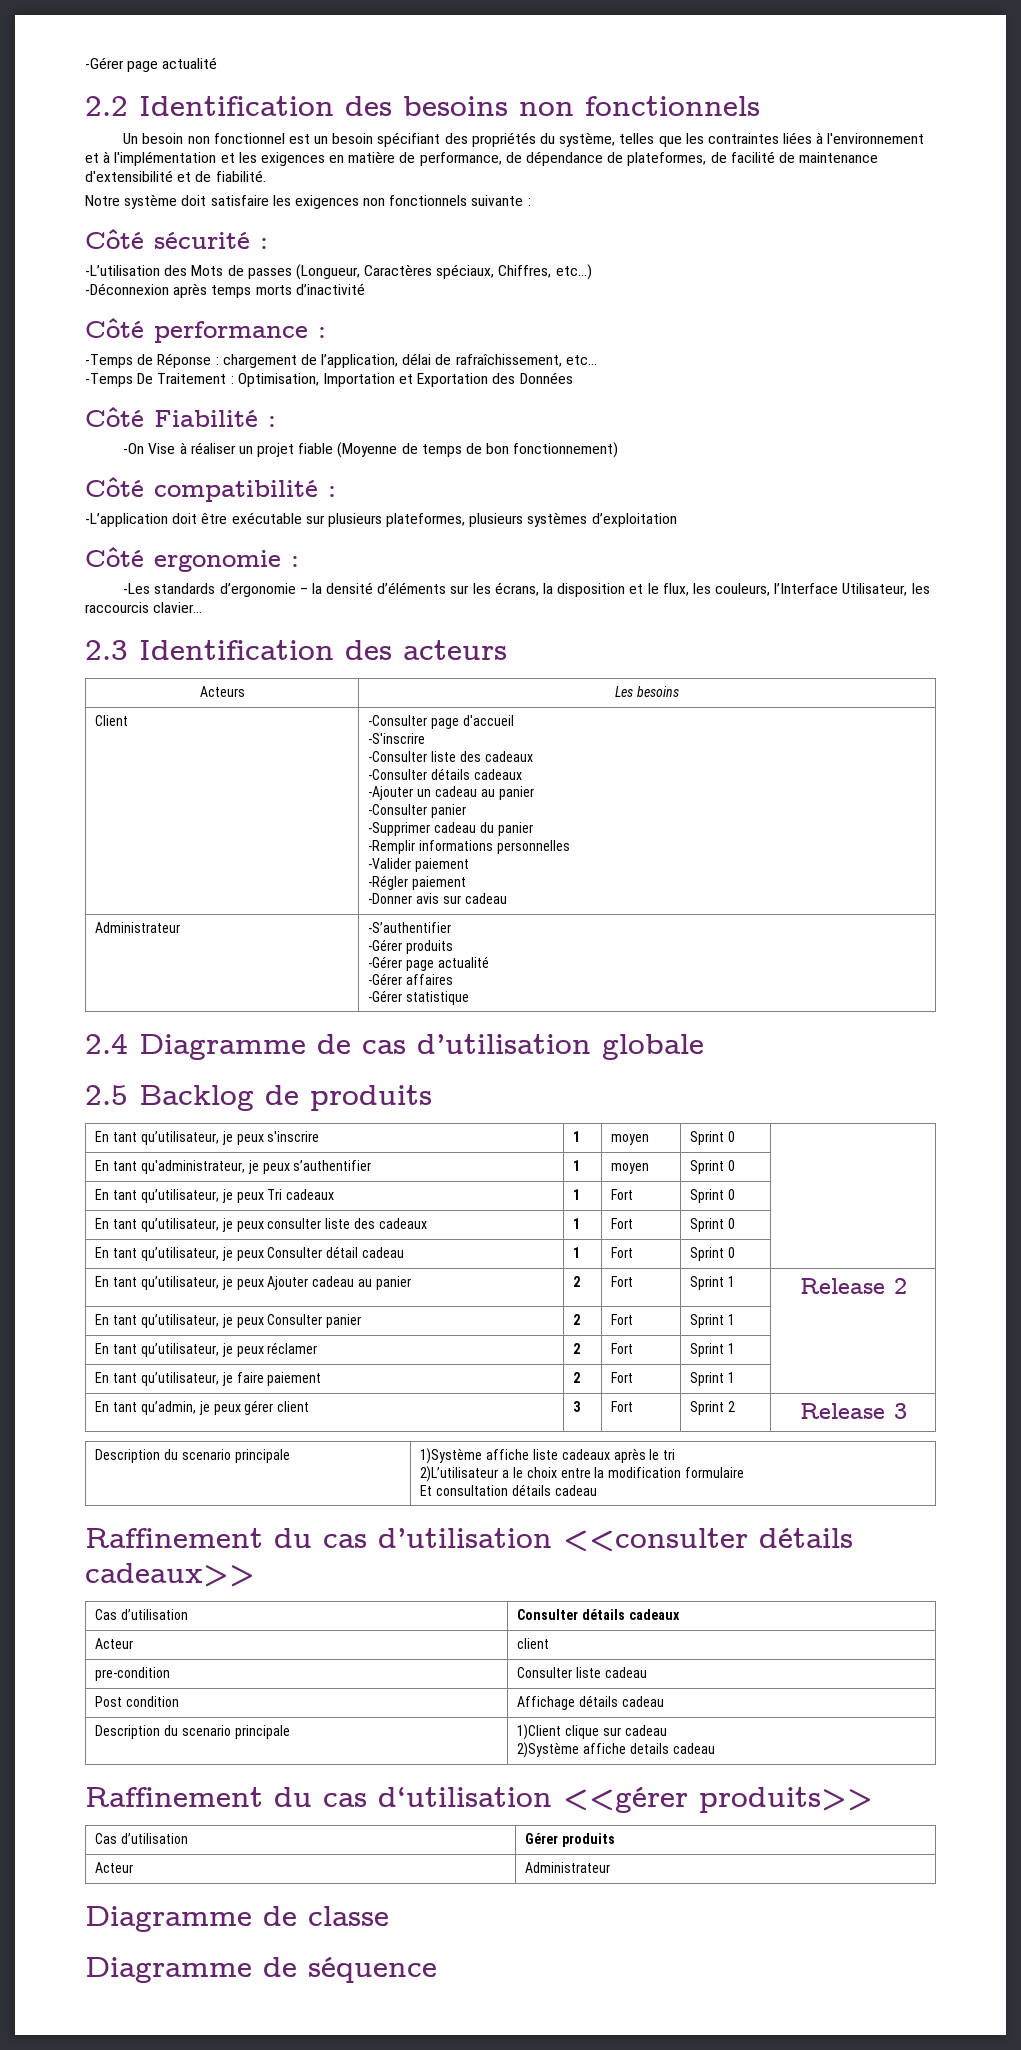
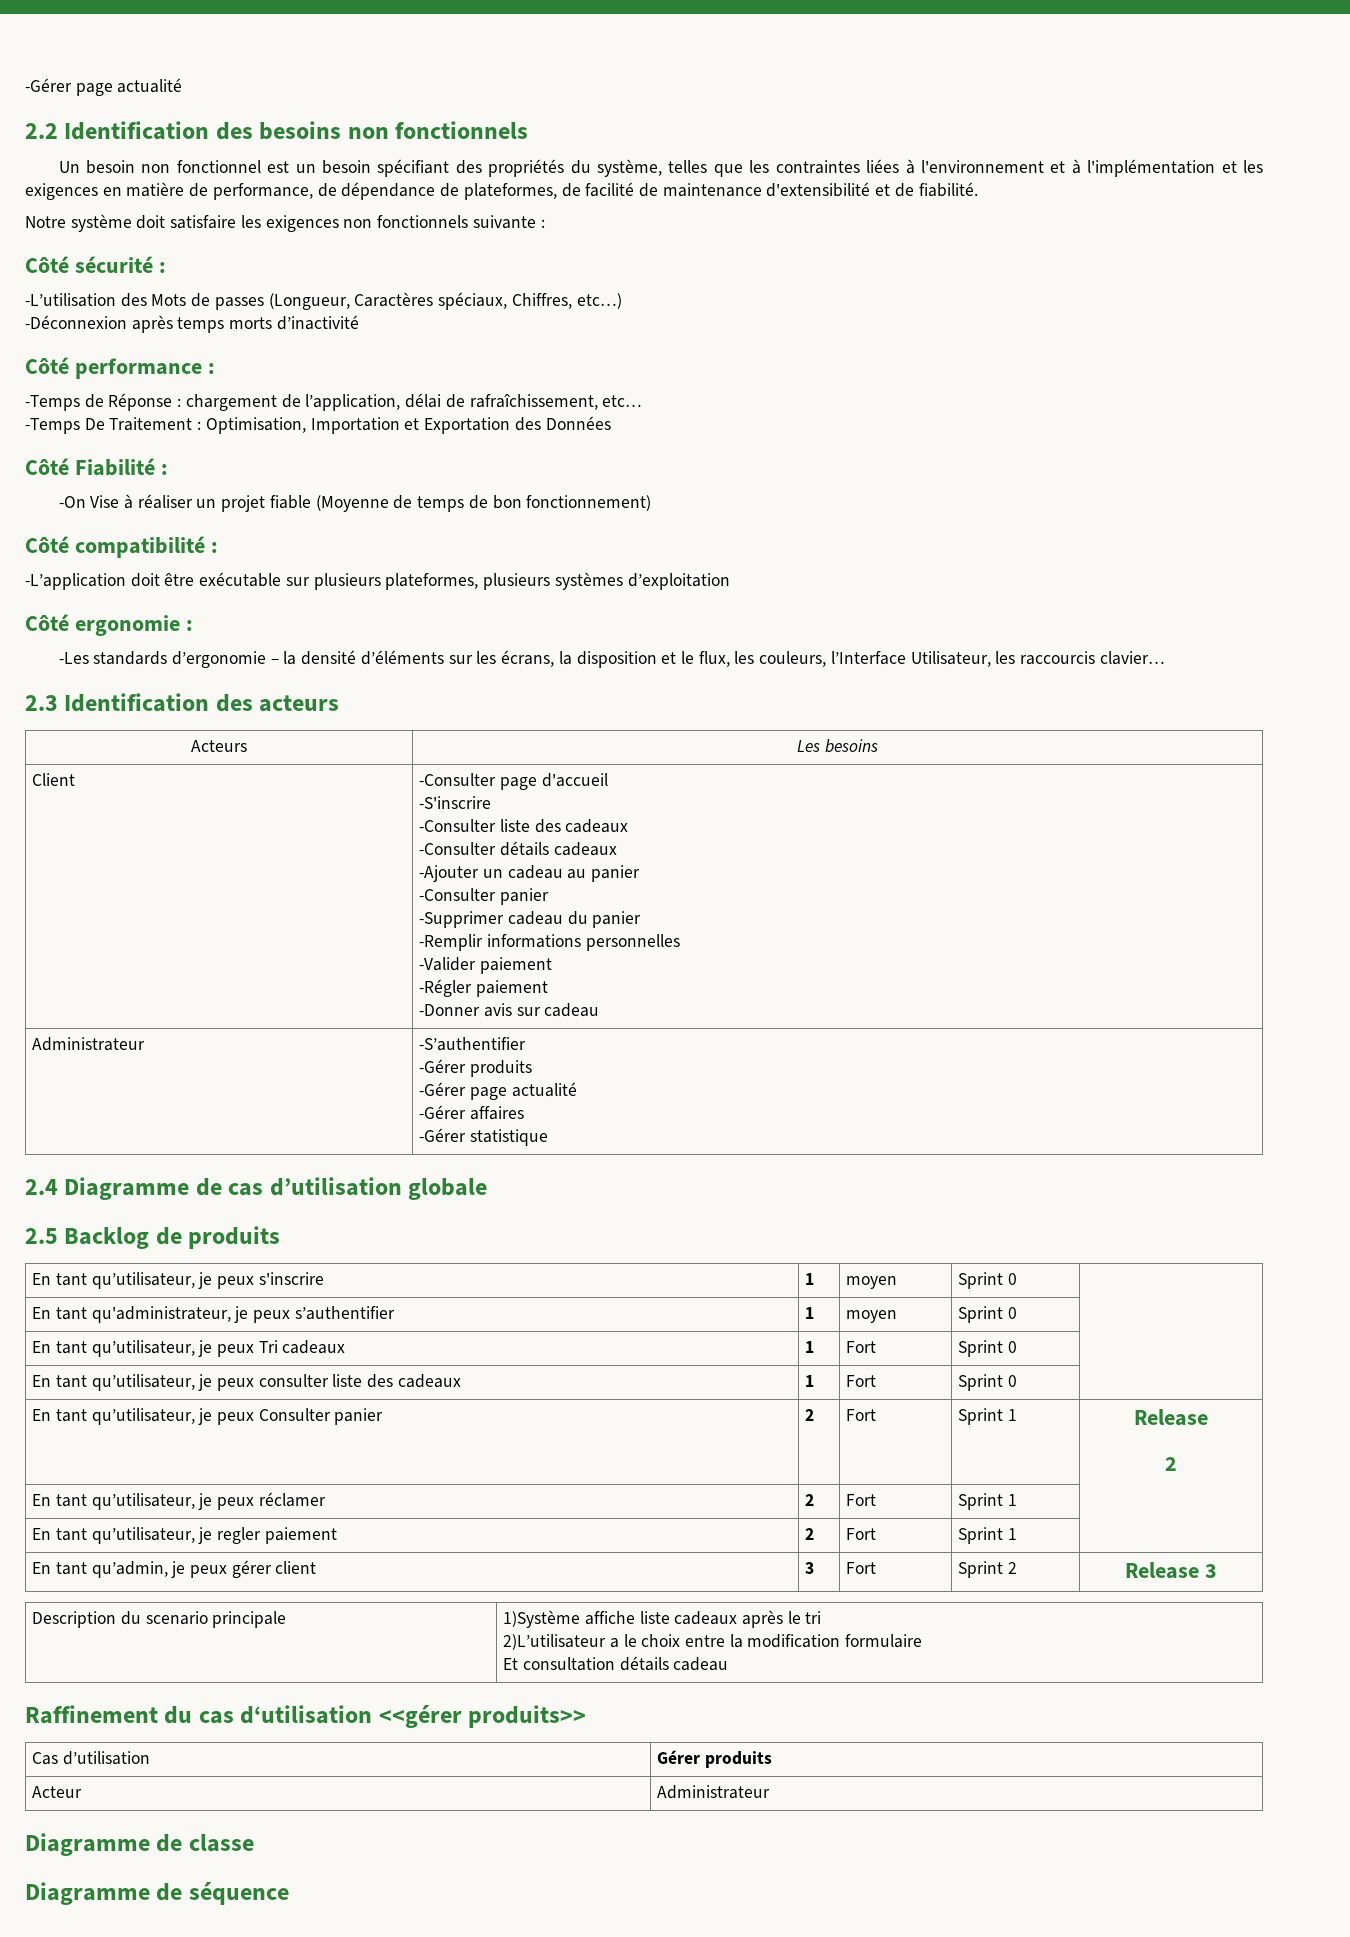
[326,1246,404,1258] [573,1247,581,1258] [611,1247,634,1258] [690,1247,736,1261] [95,1276,372,1290] détail cadeau | 1 | Fort | Sprint 0 | // En tant qu’utilisateur, je peux Ajouter cadeau au -> (331, 1414) none
[893,1278,907,1294] [95,1314,362,1328] [573,1314,581,1325] [611,1314,634,1325] [690,1314,736,1328] 2 // En tant qu’utilisateur, je peux Consulter panier | 2 | Fort | Sprint 1 | -> [1165,1457,1178,1471] // 2
[236,1372,264,1383] faire -> [217,1527,262,1544] regler
[85,1528,853,1551] [85,1563,255,1587] [95,1609,189,1620] [517,1609,680,1620] [95,1638,134,1649] [517,1638,550,1649] [95,1667,171,1681] [517,1667,647,1678] [95,1696,180,1707] [517,1695,664,1710] [95,1725,290,1739] [517,1724,667,1740] [517,1742,715,1758] // Raffinement du cas d’utilisation <<consulter détails cadeaux>> // Cas d’utilisation | Consulter détails cadeaux // Acteur | client // pre-condition | Consulter liste cadeau // Post condition | Affichage détails cadeau // Description du scenario principale | 1)Client clique sur cadeau // 2)Système affiche details cadeau -> (729, 1664) none

